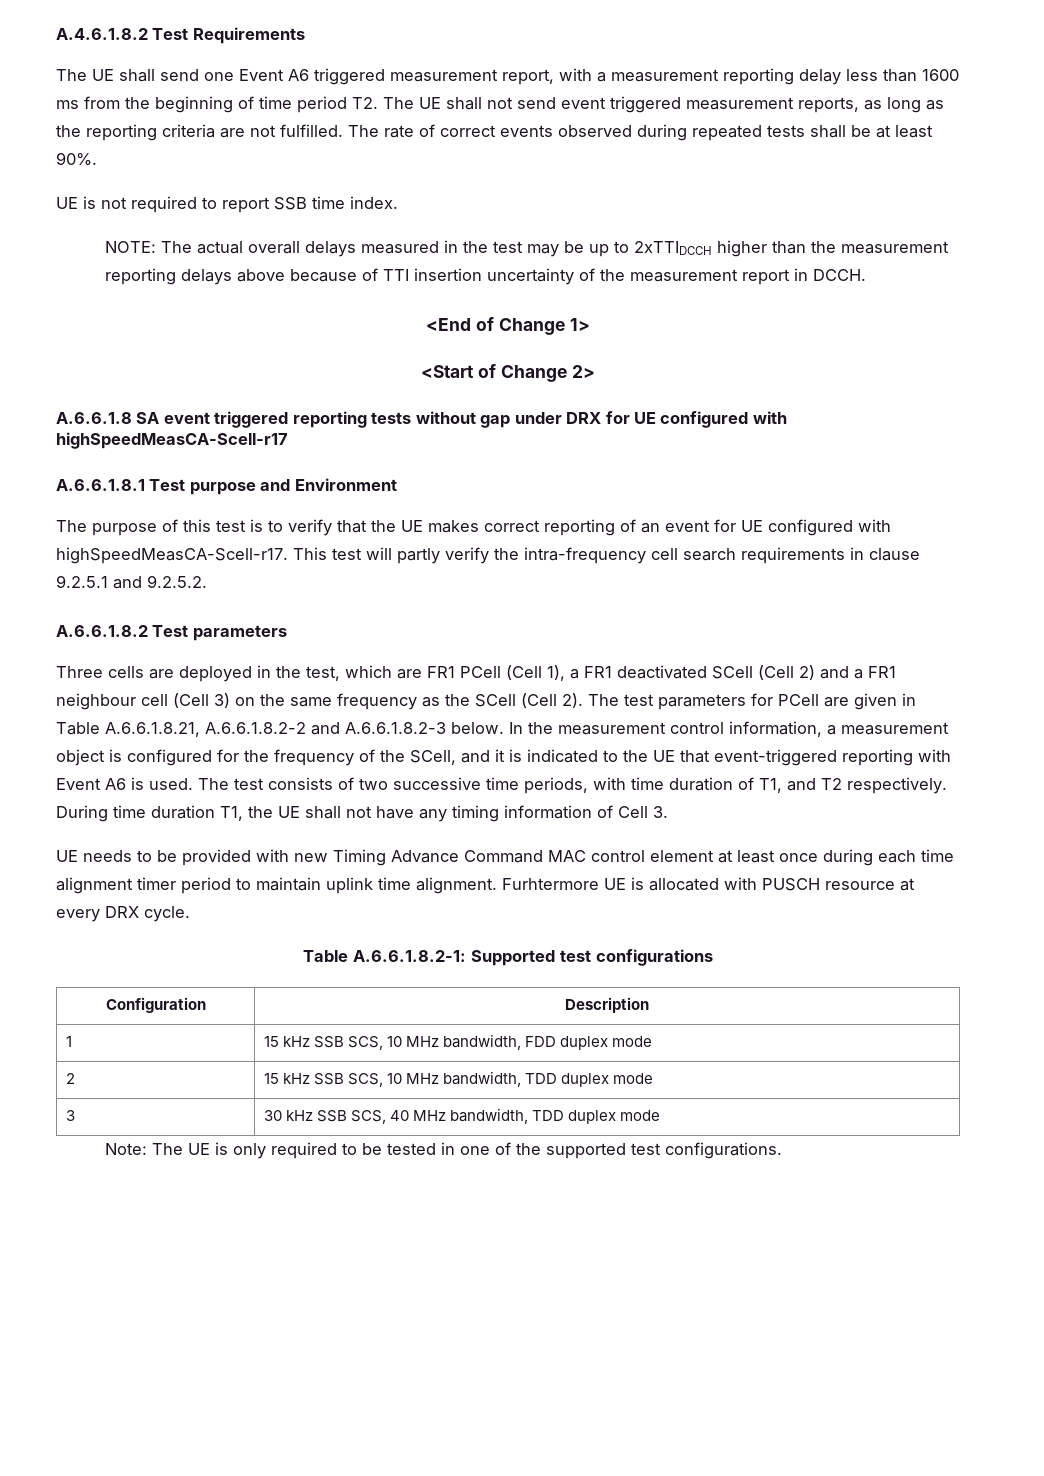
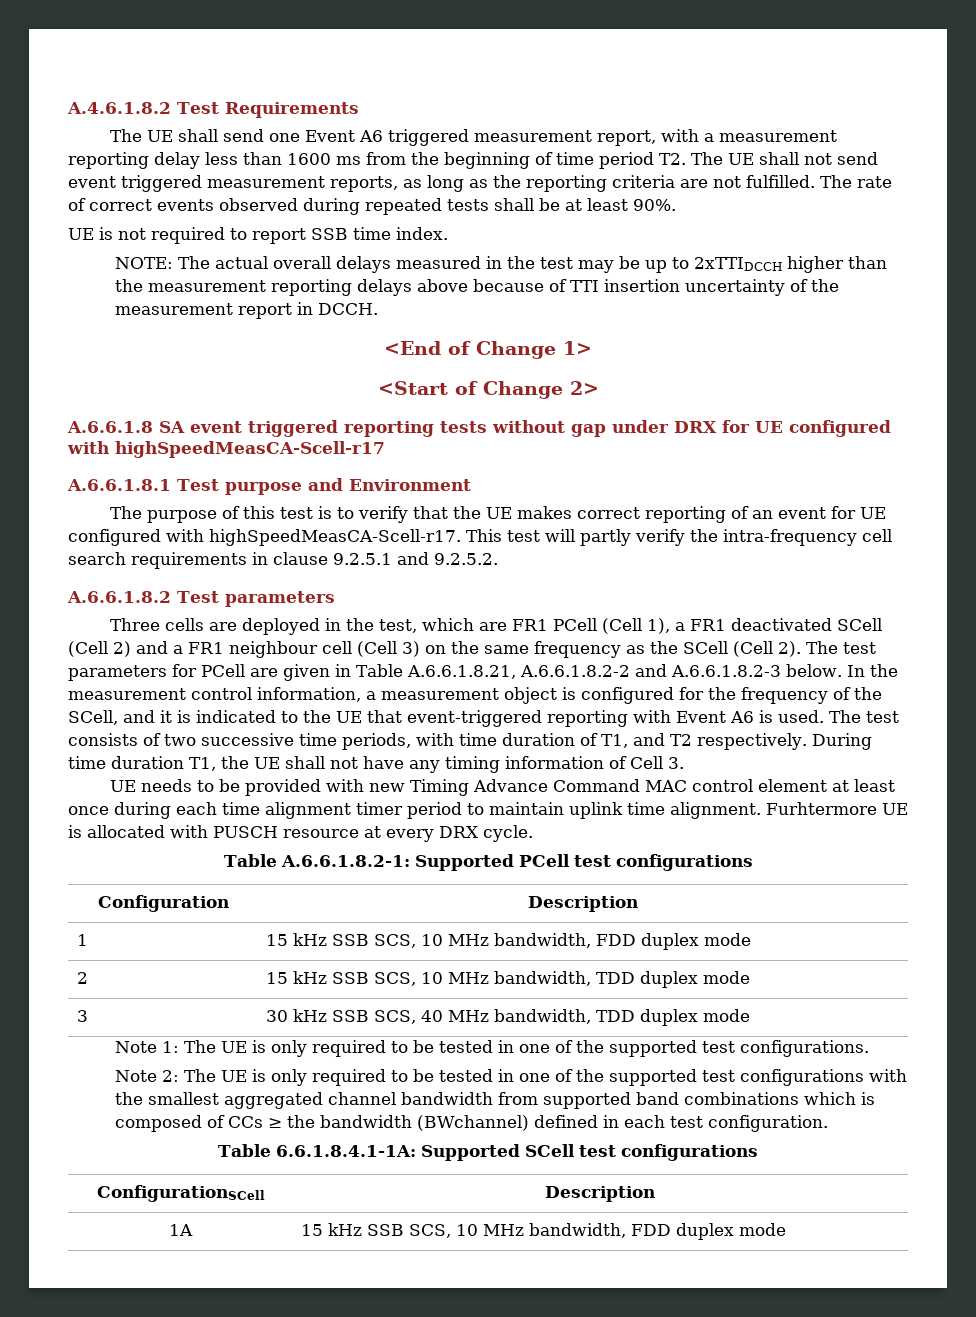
(555, 958) none -> [518,854,570,867] PCell
[104,1143,147,1155] Note: -> [115,1041,180,1053] Note 1:
(782, 1150) none -> [115,1069,908,1086] [115,1092,876,1109] [115,1115,829,1132] [218,1144,758,1161] [96,1185,265,1202] [545,1186,655,1202] [169,1224,193,1236] [300,1223,786,1240] // Note 2: The UE is only required to be tested in one of the supported test configurations with the smallest aggregated channel bandwidth from supported band combinations which is composed of CCs ≥ the bandwidth (BWchannel) defined in each test configuration. // Table 6.6.1.8.4.1-1A: Supported SCell test configurations // ConfigurationSCell | Description // 1A | 15 kHz SSB SCS, 10 MHz bandwidth, FDD duplex mode

